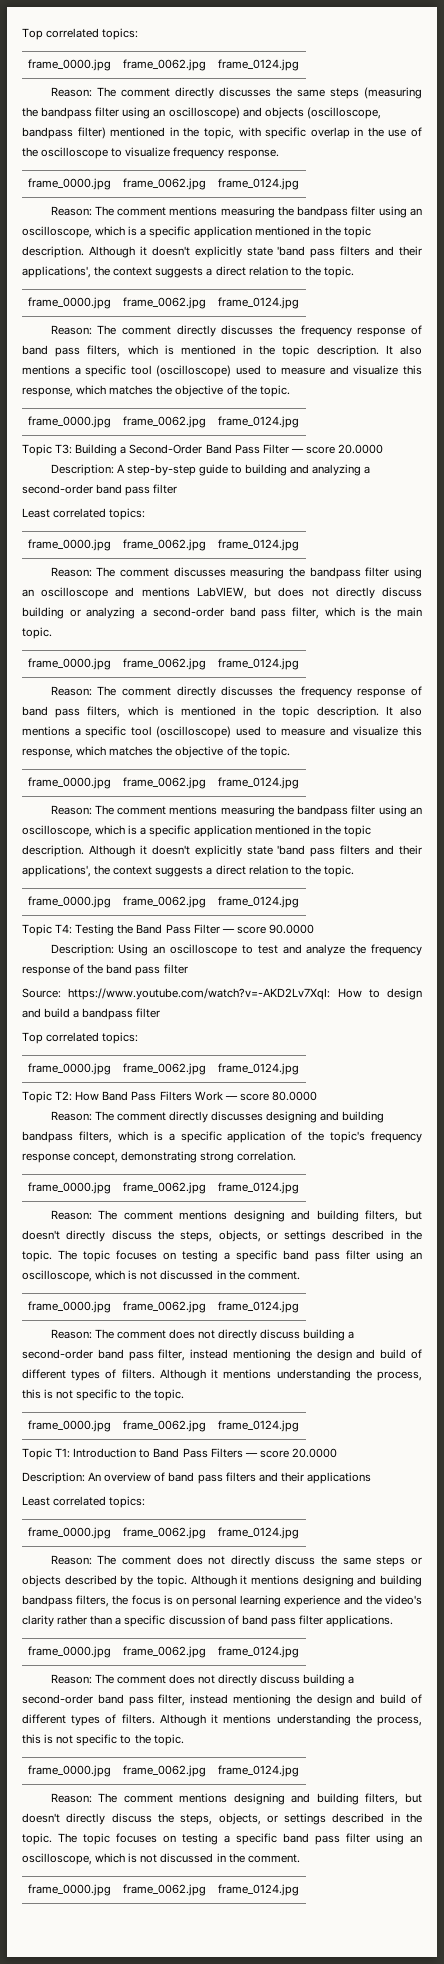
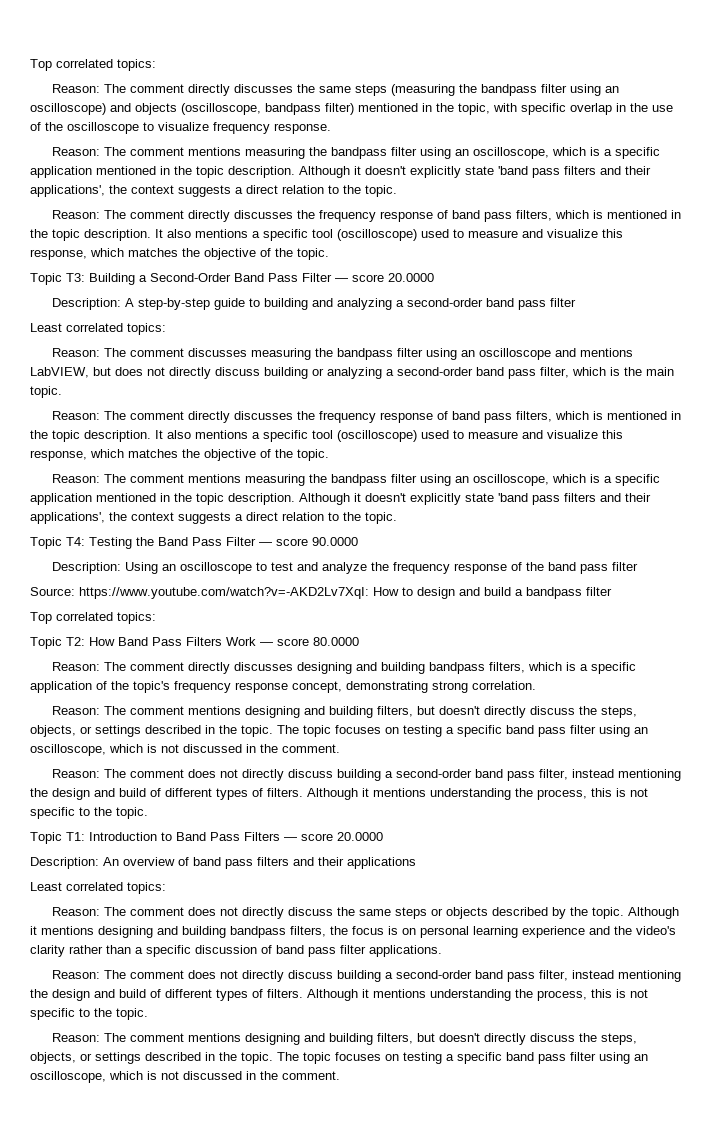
[22,28,139,40] [27,59,111,71] [122,59,206,71] [217,59,299,71] Top correlated topics: // frame_0000.jpg | frame_0062.jpg | frame_0124.jpg -> [30,59,156,71] Top correlated topics:
[27,178,111,190] [122,178,206,190] [217,178,299,190] // frame_0000.jpg | frame_0062.jpg | frame_0124.jpg -> (331, 128) none
[27,297,111,309] [122,297,206,309] [217,297,299,309] // frame_0000.jpg | frame_0062.jpg | frame_0124.jpg -> (397, 191) none
[27,416,111,428] [122,416,206,428] [217,416,299,428] // frame_0000.jpg | frame_0062.jpg | frame_0124.jpg -> (329, 254) none
[27,539,111,551] [122,539,206,551] [217,539,299,551] // frame_0000.jpg | frame_0062.jpg | frame_0124.jpg -> (166, 329) none
[27,658,111,670] [122,658,206,670] [217,658,299,670] // frame_0000.jpg | frame_0062.jpg | frame_0124.jpg -> (62, 392) none
[27,777,111,789] [122,777,206,789] [217,777,299,789] // frame_0000.jpg | frame_0062.jpg | frame_0124.jpg -> (329, 455) none
[27,896,111,908] [122,896,206,908] [217,896,299,908] // frame_0000.jpg | frame_0062.jpg | frame_0124.jpg -> (397, 518) none
[27,1063,111,1075] [122,1063,206,1075] [217,1063,299,1075] // frame_0000.jpg | frame_0062.jpg | frame_0124.jpg -> (156, 618) none
[27,1182,111,1194] [122,1182,206,1194] [217,1182,299,1194] // frame_0000.jpg | frame_0062.jpg | frame_0124.jpg -> (536, 685) none
[27,1301,111,1313] [122,1301,206,1313] [217,1301,299,1313] // frame_0000.jpg | frame_0062.jpg | frame_0124.jpg -> (340, 748) none
[27,1420,111,1432] [122,1420,206,1432] [217,1420,299,1432] // frame_0000.jpg | frame_0062.jpg | frame_0124.jpg -> (148, 813) none
[27,1527,111,1539] [122,1527,206,1539] [217,1527,299,1539] // frame_0000.jpg | frame_0062.jpg | frame_0124.jpg -> (166, 888) none
[27,1646,111,1658] [122,1646,206,1658] [217,1646,299,1658] // frame_0000.jpg | frame_0062.jpg | frame_0124.jpg -> (442, 951) none
[27,1765,111,1777] [122,1765,206,1777] [217,1765,299,1777] // frame_0000.jpg | frame_0062.jpg | frame_0124.jpg -> (148, 1014) none
[27,1884,111,1896] [122,1884,206,1896] [217,1884,299,1896] // frame_0000.jpg | frame_0062.jpg | frame_0124.jpg -> (340, 1075) none

